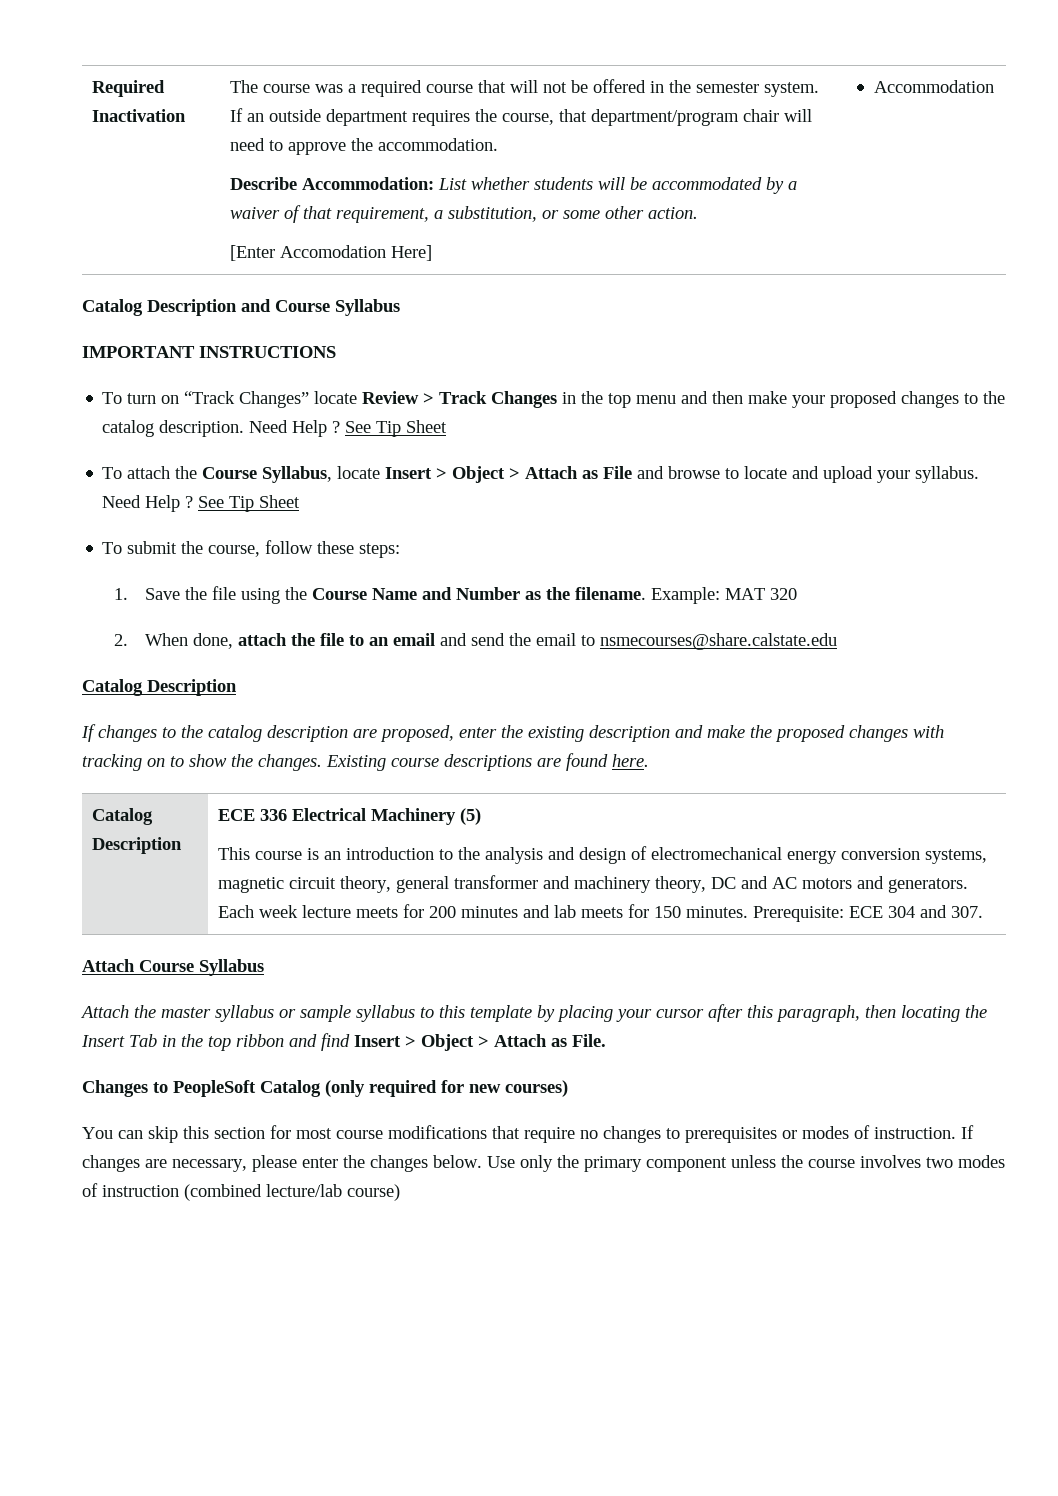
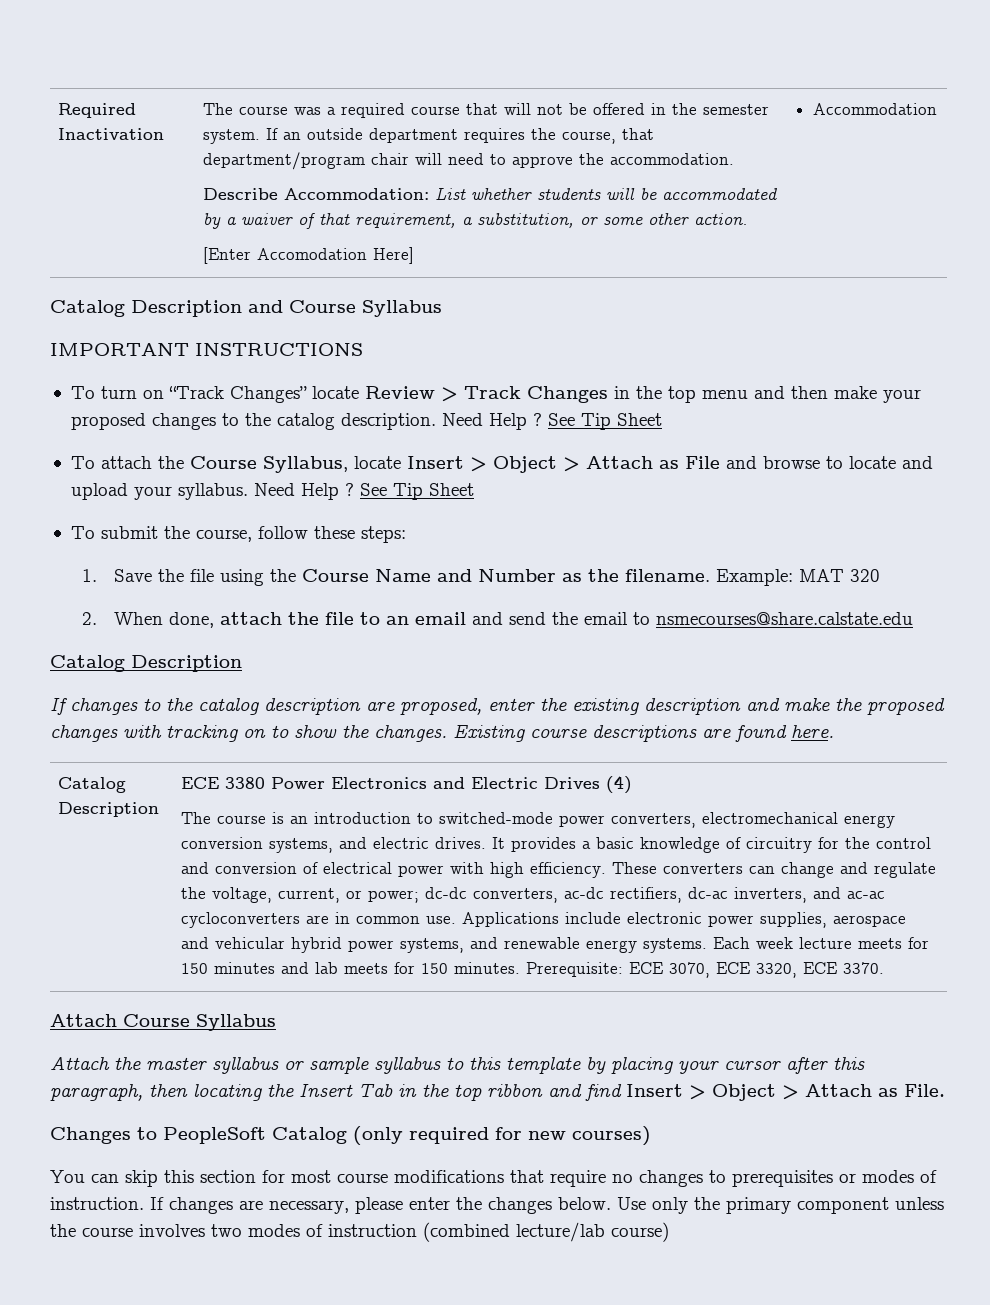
[260,808,482,825] [218,847,251,860] 336 Electrical Machinery (5) // This -> [224,776,632,794] [180,812,211,824] 3380 Power Electronics and Electric Drives (4) // The
[458,846,988,864] [218,875,969,893] the analysis and design of electromechanical energy conversion systems, magnetic circuit theory, general transformer and machinery theory, DC and AC motors and generators. -> [438,812,895,828] [180,837,931,853] [180,862,936,878] [180,887,885,903] [180,912,906,928] [180,937,707,953] switched-mode power converters, electromechanical energy conversion systems, and electric drives. It provides a basic knowledge of circuitry for the control and conversion of electrical power with high efficiency. These converters can change and regulate the voltage, current, or power; dc-dc converters, ac-dc rectifiers, dc-ac inverters, and ac-ac cycloconverters are in common use. Applications include electronic power supplies, aerospace and vehicular hybrid power systems, and renewable energy systems.
[429,906,457,918] 200 -> [180,963,208,974] 150
[888,905,984,918] 304 and 307. -> [668,962,884,978] 3070, ECE 3320, ECE 3370.

